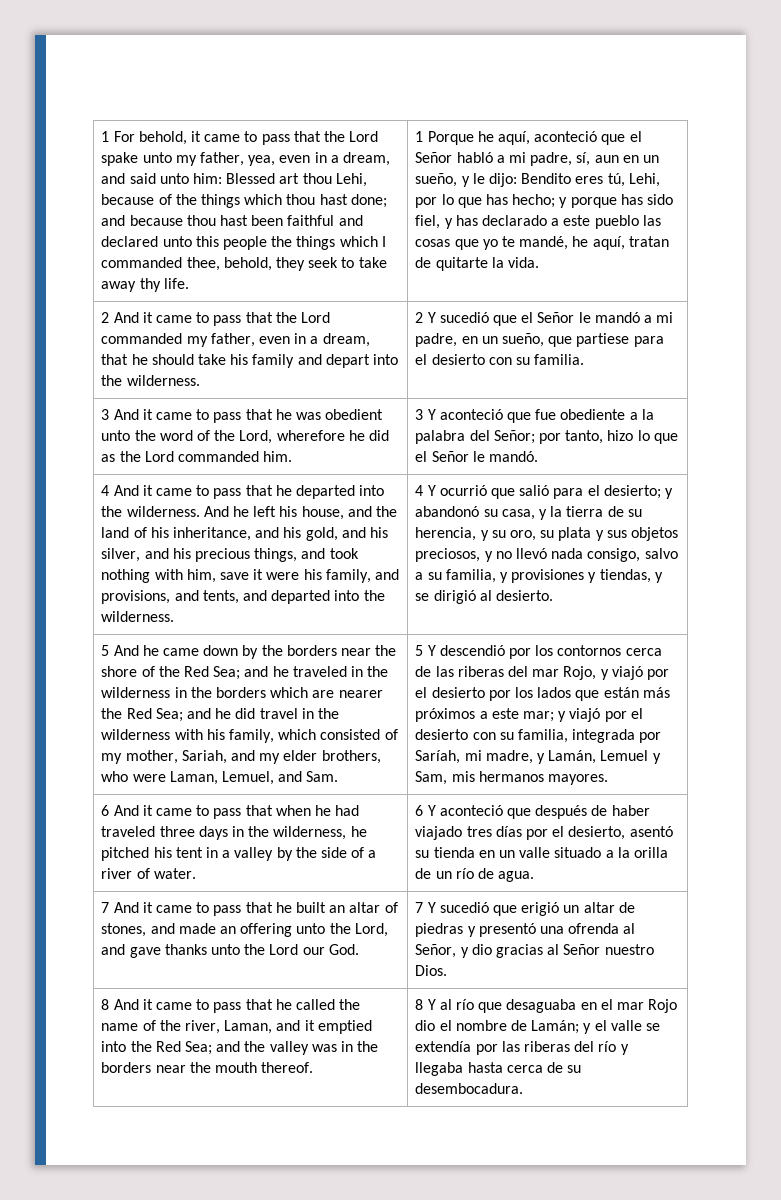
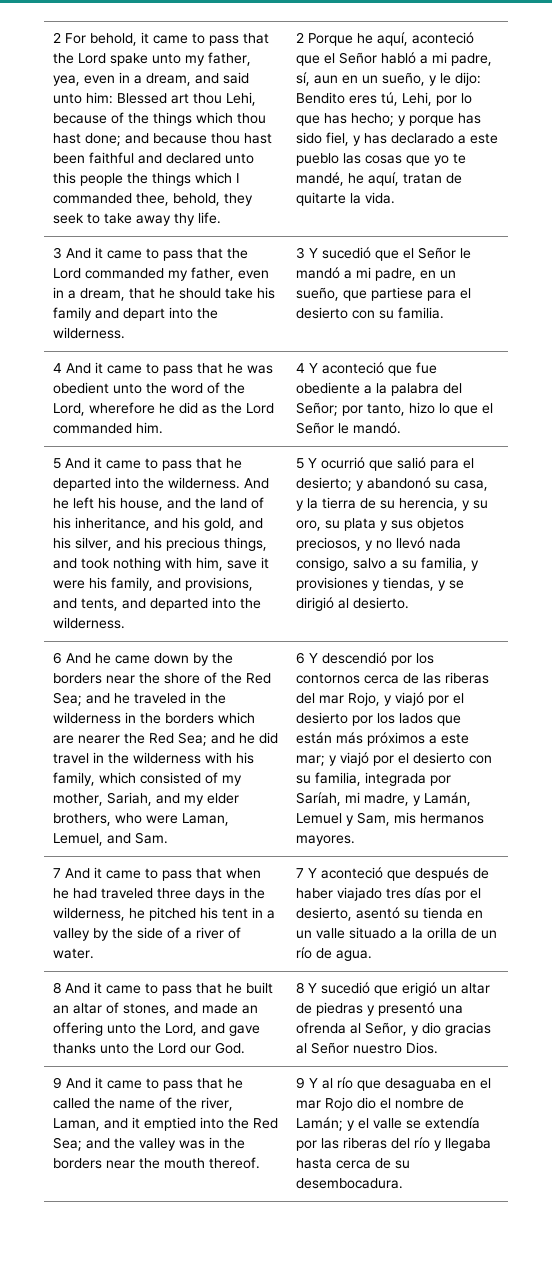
[101,131,110,142] 1 -> [53,32,62,43] 2
[415,131,424,142] 1 -> [296,32,305,43] 2
[101,312,110,323] 2 -> [53,247,63,259] 3
[415,312,424,323] 2 -> [296,247,306,259] 3
[101,409,110,420] 3 -> [53,363,63,373] 4
[415,409,424,420] 3 -> [296,363,306,373] 4
[101,485,110,496] 4 -> [53,458,62,469] 5
[415,485,424,496] 4 -> [296,458,305,469] 5
[101,645,110,656] 5 -> [53,652,63,664] 6
[415,645,424,656] 5 -> [296,652,306,664] 6
[101,805,110,816] 6 -> [53,868,62,878] 7
[415,805,424,816] 6 -> [296,868,305,878] 7
[101,902,110,913] 7 -> [53,982,62,994] 8
[415,902,424,913] 7 -> [296,982,305,994] 8
[101,999,110,1010] 8 -> [53,1077,63,1089] 9
[415,999,424,1010] 8 -> [296,1077,306,1089] 9

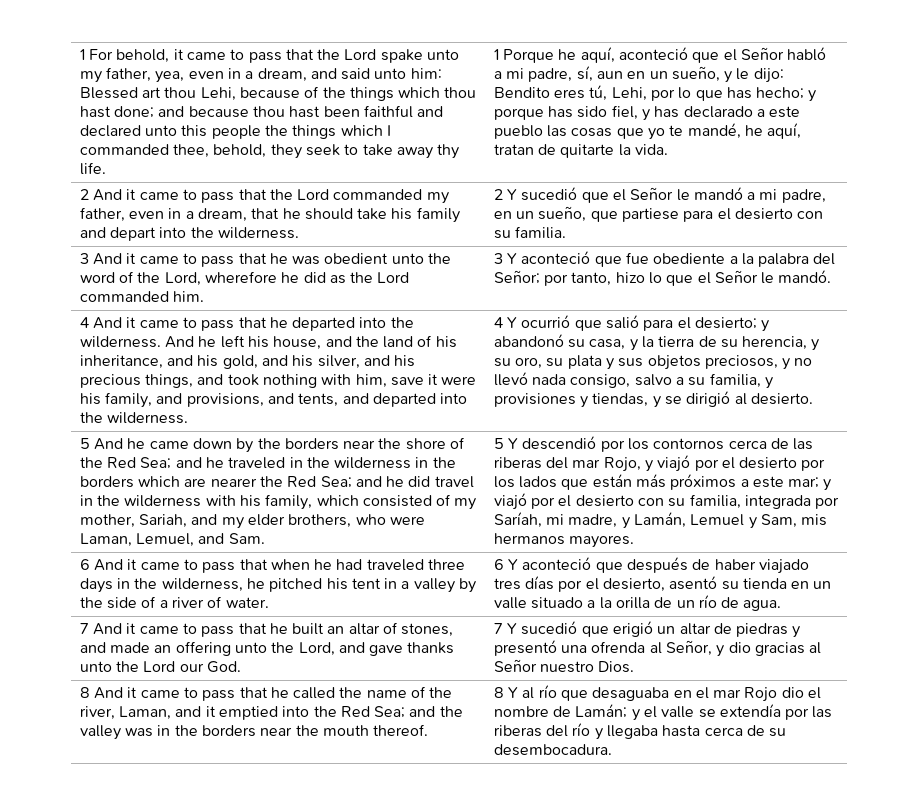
[53,32,62,43] 2 -> [79,49,85,60] 1
[296,32,305,43] 2 -> [493,49,499,60] 1
[53,247,63,259] 3 -> [79,189,89,200] 2
[296,247,306,259] 3 -> [493,189,503,200] 2
[53,363,63,373] 4 -> [79,253,89,264] 3
[296,363,306,373] 4 -> [493,253,503,264] 3
[53,458,62,469] 5 -> [79,317,89,328] 4
[296,458,305,469] 5 -> [493,317,503,328] 4
[53,652,63,664] 6 -> [79,438,90,449] 5
[296,652,306,664] 6 -> [493,438,504,449] 5
[53,868,62,878] 7 -> [79,559,90,570] 6
[296,868,305,878] 7 -> [493,559,504,570] 6
[53,982,62,994] 8 -> [79,623,89,634] 7
[296,982,305,994] 8 -> [493,623,503,634] 7
[53,1077,63,1089] 9 -> [79,687,90,698] 8
[296,1077,306,1089] 9 -> [493,687,504,698] 8

